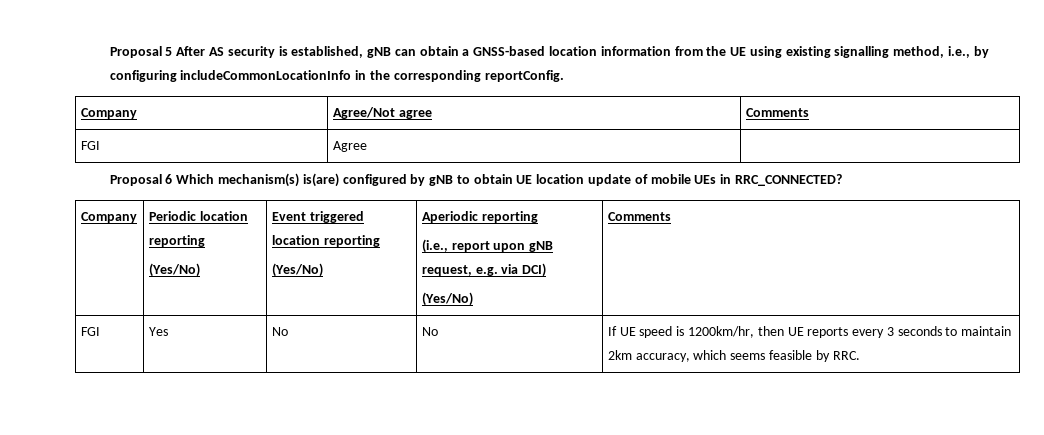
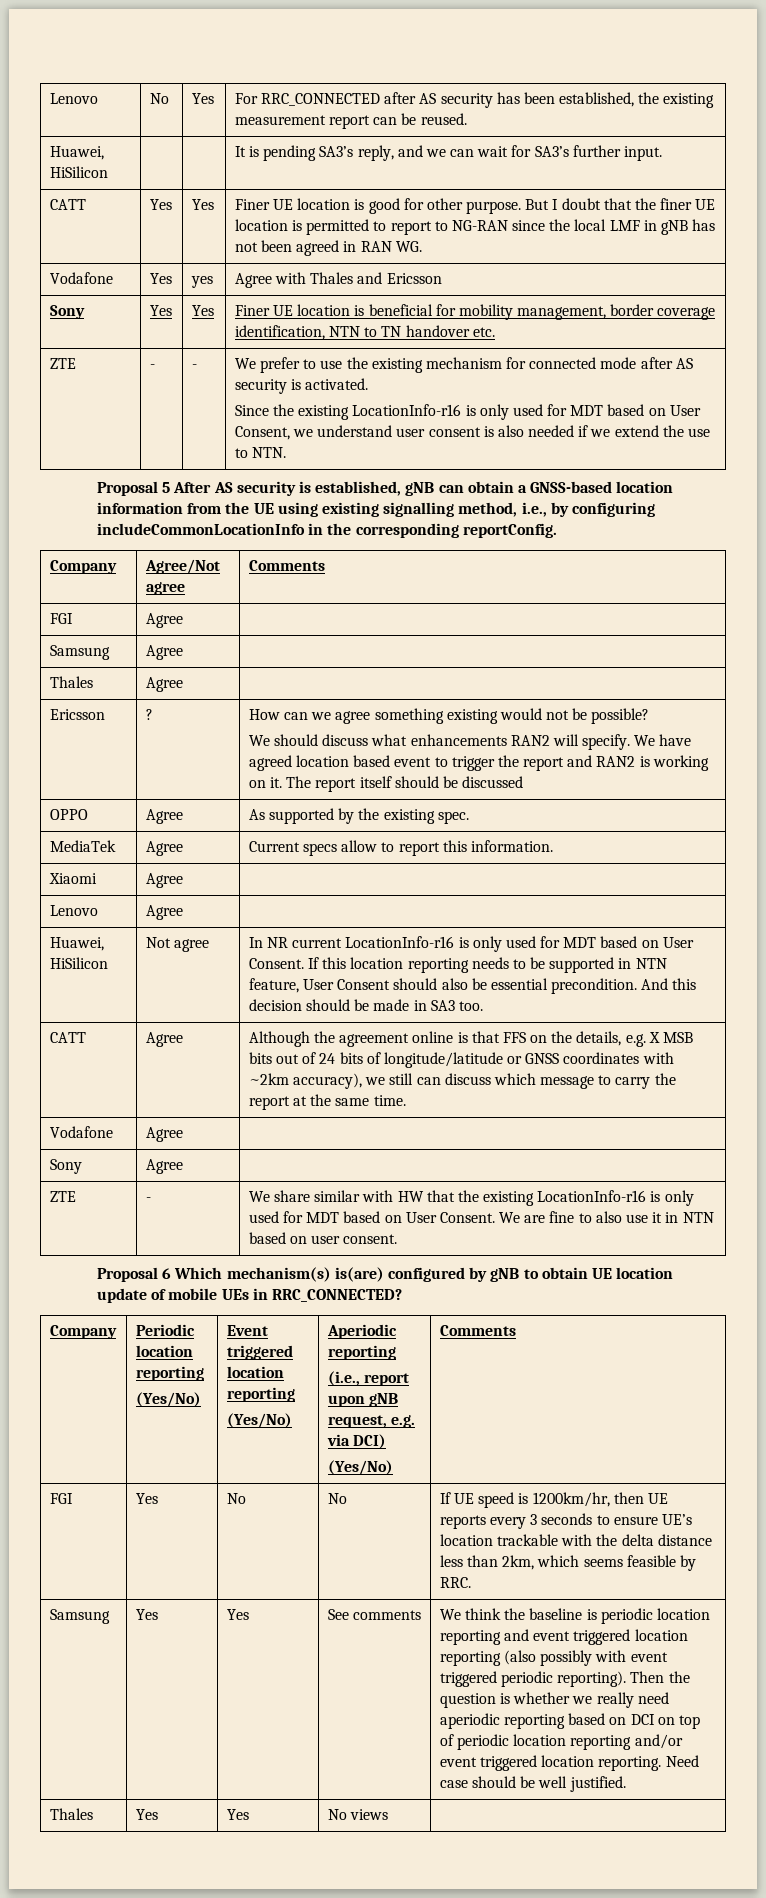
(109, 52) none -> [49,93,98,104] [149,93,169,104] [191,93,214,104] [234,92,715,108] [234,113,467,129] [49,146,104,160] [49,166,108,178] [234,145,663,161] [49,199,86,210] [149,199,172,210] [191,199,214,210] [234,198,716,214] [234,219,716,235] [234,240,422,256] [49,272,113,284] [149,273,172,284] [190,276,213,288] [234,272,442,288] [49,305,85,319] [149,305,172,316] [191,305,214,316] [234,304,716,320] [234,325,495,340] [49,358,76,369] [149,364,155,369] [191,364,197,369] [234,357,693,373] [234,378,369,394] [234,404,701,420] [234,425,711,440] [234,447,286,458] Lenovo | No | Yes | For RRC_CONNECTED after AS security has been established, the existing measurement report can be reused. // Huawei, HiSilicon | | | It is pending SA3’s reply, and we can wait for SA3’s further input. // CATT | Yes | Yes | Finer UE location is good for other purpose. But I doubt that the finer UE location is permitted to report to NG-RAN since the local LMF in gNB has not been agreed in RAN WG. // Vodafone | Yes | yes | Agree with Thales and Ericsson // Sony | Yes | Yes | Finer UE location is beneficial for mobility management, border coverage identification, NTN to TN handover etc. // ZTE | - | - | We prefer to use the existing mechanism for connected mode after AS security is activated. // Since the existing LocationInfo-r16 is only used for MDT based on User Consent, we understand user consent is also needed if we extend the use to NTN. //
(367, 146) none -> [49,645,110,660] [145,645,183,660] [49,676,93,688] [145,677,183,692] [49,709,105,720] [145,709,153,720] [248,708,650,724] [248,734,692,750] [248,755,709,771] [248,776,524,792] [49,809,88,820] [145,809,183,824] [248,808,469,824] [49,840,116,852] [145,841,183,856] [248,840,553,856] [48,873,97,884] [145,873,183,888] [49,905,98,916] [145,905,183,920] [49,937,104,951] [49,957,108,969] [145,937,209,952] [248,936,694,952] [248,957,667,973] [248,978,697,994] [248,999,483,1011] [49,1032,86,1043] [145,1032,183,1047] [248,1031,694,1047] [248,1052,674,1068] [248,1073,676,1089] [248,1094,406,1110] [49,1126,113,1138] [145,1127,183,1142] [49,1159,82,1174] [145,1159,183,1174] [49,1191,76,1202] [145,1197,151,1202] [248,1190,694,1206] [248,1211,714,1223] [248,1232,398,1244] // Samsung | Agree | // Thales | Agree | // Ericsson | ? | How can we agree something existing would not be possible? // We should discuss what enhancements RAN2 will specify. We have agreed location based event to trigger the report and RAN2 is working on it. The report itself should be discussed // OPPO | Agree | As supported by the existing spec. // MediaTek | Agree | Current specs allow to report this information. // Xiaomi | Agree | // Lenovo | Agree | // Huawei, HiSilicon | Not agree | In NR current LocationInfo-r16 is only used for MDT based on User Consent. If this location reporting needs to be supported in NTN feature, User Consent should also be essential precondition. And this decision should be made in SA3 too. // CATT | Agree | Although the agreement online is that FFS on the details, e.g. X MSB bits out of 24 bits of longitude/latitude or GNSS coordinates with ~2km accuracy), we still can discuss which message to carry the report at the same time. // Vodafone | Agree | // Sony | Agree | // ZTE | - | We share similar with HW that the existing LocationInfo-r16 is only used for MDT based on User Consent. We are fine to also use it in NTN based on user consent.
[961,326,1012,336] [607,350,690,362] maintain 2km accuracy, -> [613,1514,692,1525] [439,1534,712,1546] [439,1555,535,1570] ensure UE’s location trackable with the delta distance less than 2km,
(860, 355) none -> [49,1609,110,1624] [135,1609,158,1620] [226,1609,249,1620] [327,1609,421,1620] [439,1608,710,1624] [439,1629,688,1645] [439,1650,668,1666] [439,1671,690,1687] [439,1692,669,1708] [439,1713,700,1729] [439,1734,683,1750] [439,1755,699,1771] [439,1776,626,1792] [49,1808,93,1820] [135,1809,158,1820] [226,1809,249,1820] [327,1809,388,1820] // Samsung | Yes | Yes | See comments | We think the baseline is periodic location reporting and event triggered location reporting (also possibly with event triggered periodic reporting). Then the question is whether we really need aperiodic reporting based on DCI on top of periodic location reporting and/or event triggered location reporting. Need case should be well justified. // Thales | Yes | Yes | No views |

